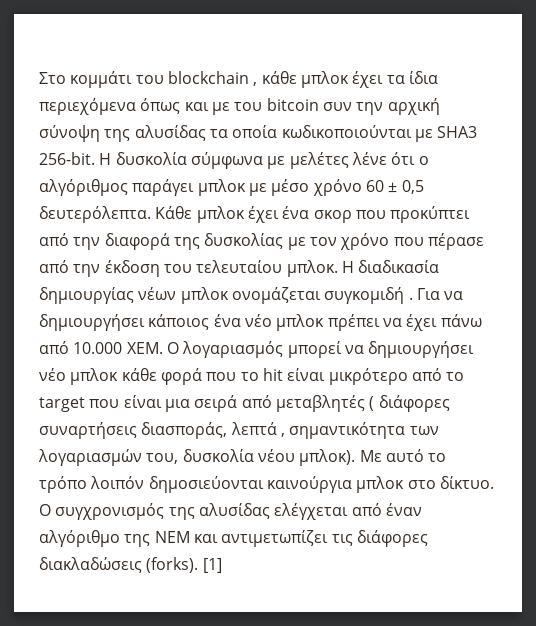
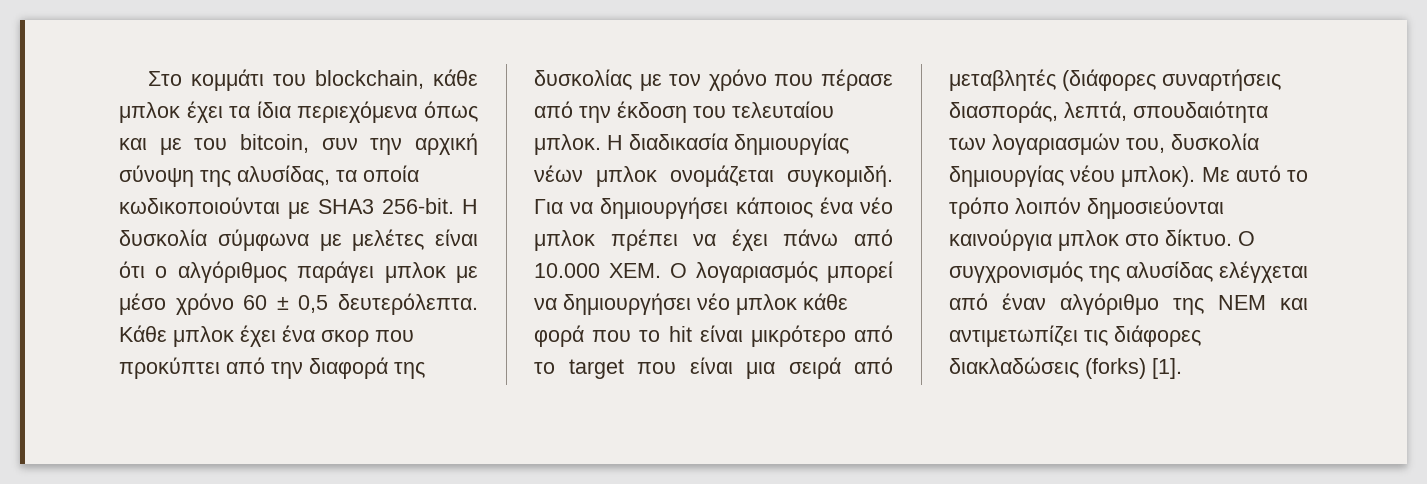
[167,71,258,86] blockchain , -> [315,70,425,89] blockchain,
[266,98,319,111] bitcoin -> [240,134,309,153] bitcoin,
[134,125,206,141] αλυσίδας -> [237,165,330,186] αλυσίδας,
[351,152,387,165] λένε -> [435,229,478,246] είναι
[324,287,413,304] συγκομιδή . -> [787,165,893,187] συγκομιδή.
[369,395,450,412] [39,422,406,439] ( διάφορες συναρτήσεις διασποράς, λεπτά , σημαντικότητα -> [1062,69,1281,91] [949,101,1268,123] (διάφορες συναρτήσεις διασποράς, λεπτά, σπουδαιότητα
(254, 455) none -> [949,165,1064,187] δημιουργίας
[146,557,222,573] (forks). [1] -> [1085,358,1182,379] (forks) [1].

